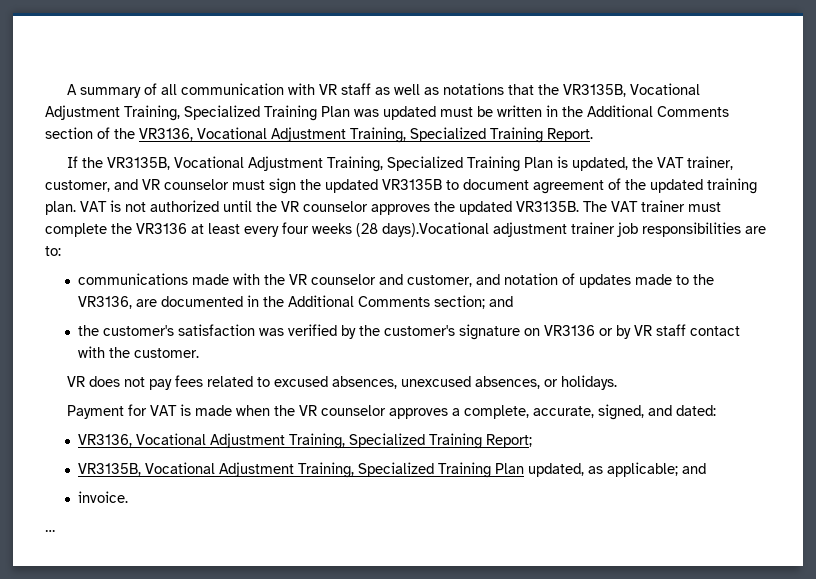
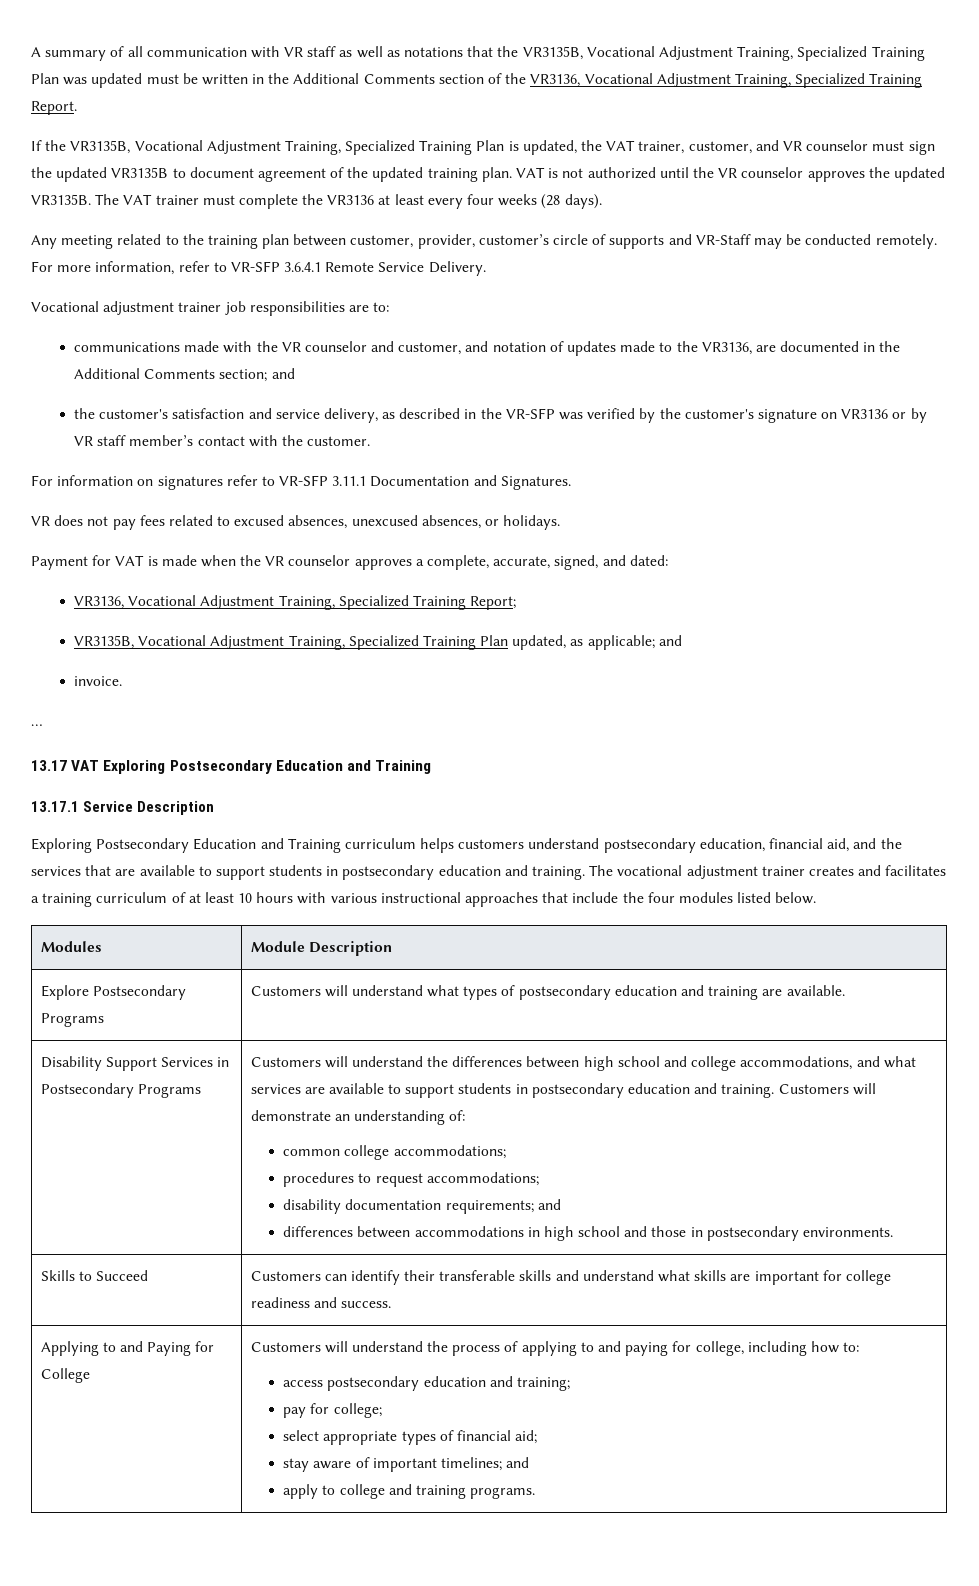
[382,222,489,237] days).Vocational -> [564,194,602,209] [31,234,937,249] [31,261,486,276] [31,301,99,312] days). // Any meeting related to the training plan between customer, provider, customer’s circle of supports and VR-Staff may be conducted remotely. For more information, refer to VR-SFP 3.6.4.1 Remote Service Delivery. // Vocational
(256, 330) none -> [248,408,555,423] and service delivery, as described in the VR-SFP
(687, 330) none -> [129,435,194,446] member’s
(200, 353) none -> [31,475,571,490] // For information on signatures refer to VR-SFP 3.11.1 Documentation and Signatures.
(55, 530) none -> [31,760,432,774] [31,801,215,815] [31,838,902,853] [31,865,947,880] [31,892,817,907] [40,941,102,952] [250,941,392,956] [40,985,186,1000] [40,1013,104,1027] [250,985,845,1000] [40,1056,230,1071] [40,1083,201,1098] [250,1056,916,1071] [250,1083,876,1098] [250,1110,466,1125] [283,1145,506,1160] [283,1172,539,1187] [283,1199,561,1214] [283,1226,894,1241] [40,1270,148,1281] [250,1270,891,1285] [250,1297,391,1308] [40,1341,215,1356] [40,1368,90,1383] [250,1341,860,1356] [283,1376,570,1391] [283,1403,382,1418] [283,1430,538,1445] [283,1457,530,1472] [283,1484,536,1499] // 13.17 VAT Exploring Postsecondary Education and Training // 13.17.1 Service Description // Exploring Postsecondary Education and Training curriculum helps customers understand postsecondary education, financial aid, and the services that are available to support students in postsecondary education and training. The vocational adjustment trainer creates and facilitates a training curriculum of at least 10 hours with various instructional approaches that include the four modules listed below. // Modules | Module Description // Explore Postsecondary Programs | Customers will understand what types of postsecondary education and training are available. // Disability Support Services in Postsecondary Programs | Customers will understand the differences between high school and college accommodations, and what services are available to support students in postsecondary education and training. Customers will demonstrate an understanding of: // common college accommodations; // procedures to request accommodations; // disability documentation requirements; and // differences between accommodations in high school and those in postsecondary environments. // Skills to Succeed | Customers can identify their transferable skills and understand what skills are important for college readiness and success. // Applying to and Paying for College | Customers will understand the process of applying to and paying for college, including how to: // access postsecondary education and training; // pay for college; // select appropriate types of financial aid; // stay aware of important timelines; and // apply to college and training programs.

